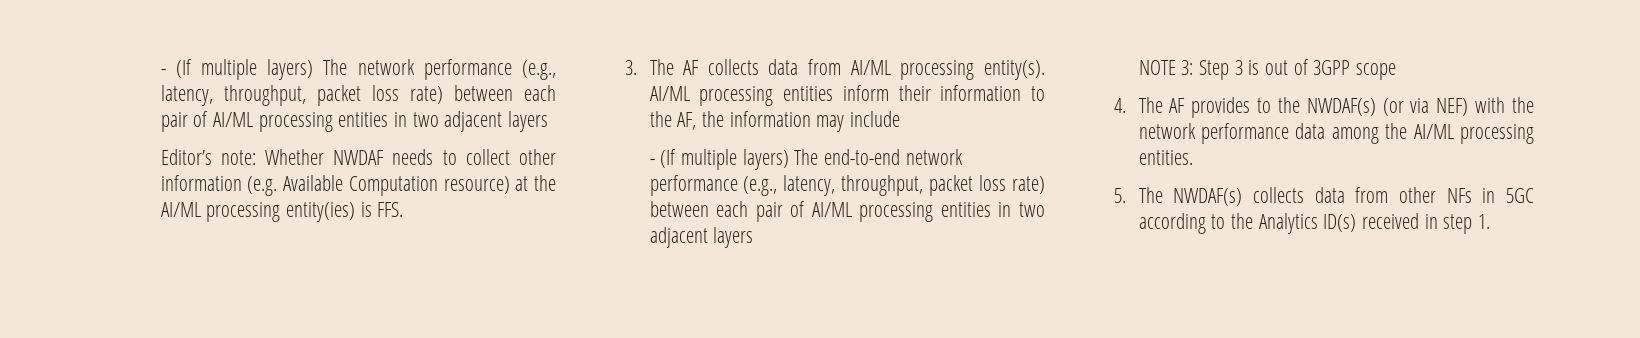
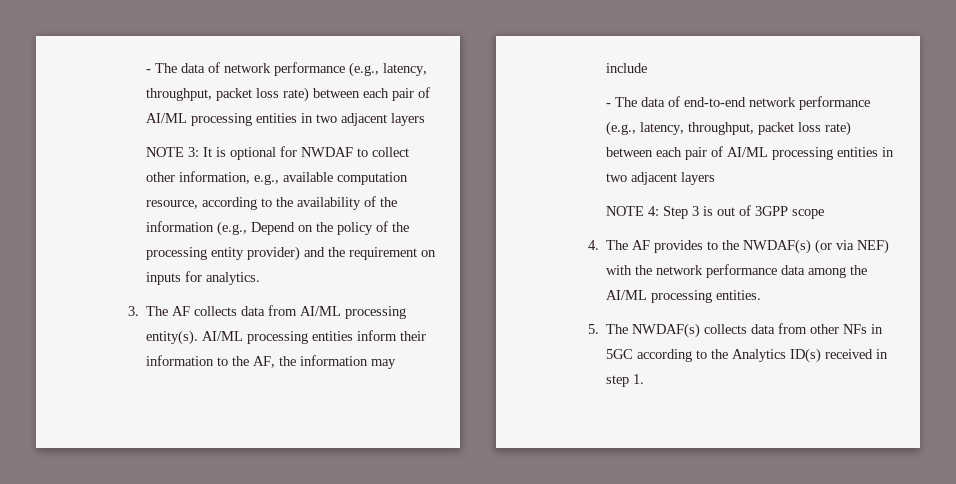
[160,59,348,80] - (If multiple layers) The -> [146,62,221,73] - The data of
[160,149,556,165] [160,175,556,196] [160,202,404,222] Editor’s note: Whether NWDAF needs to collect other information (e.g. Available Computation resource) at the AI/ML processing entity(ies) is FFS. -> [146,146,410,160] [146,171,409,185] [146,196,398,210] [146,221,410,236] [146,246,437,261] [146,271,261,285] NOTE 3: It is optional for NWDAF to collect other information, e.g., available computation resource, according to the availability of the information (e.g., Depend on the policy of the processing entity provider) and the requirement on inputs for analytics.
[660,149,819,170] (If multiple layers) The -> [615,96,681,107] The data of
[1181,60,1194,75] 3: -> [648,206,660,216] 4:

